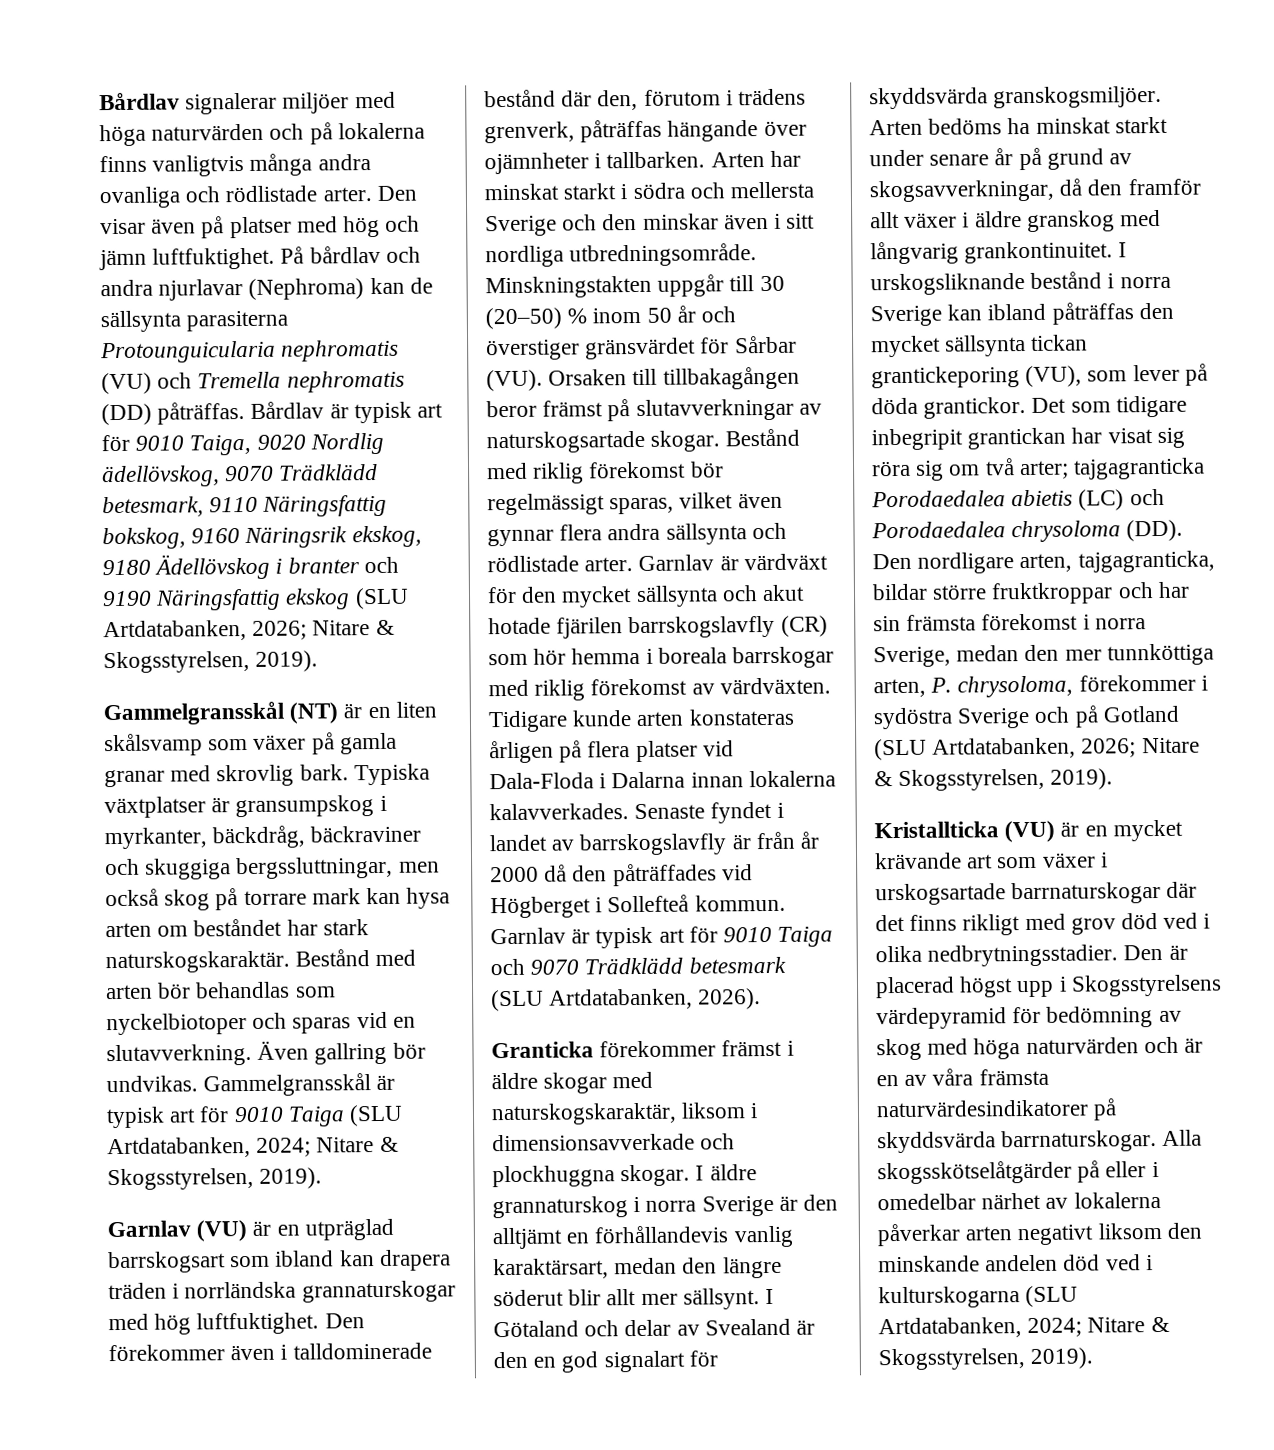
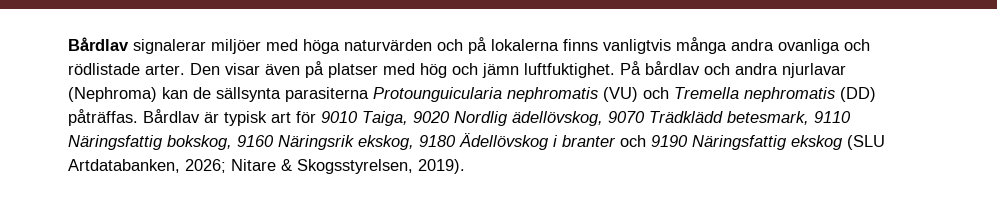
[103,701,437,726] [104,732,397,757] [104,763,430,788] [104,795,387,819] [104,825,422,850] [105,856,440,880] [105,887,451,911] [105,918,369,938] [105,949,417,974] [105,981,336,1000] [106,1011,416,1036] [106,1040,426,1067] [106,1073,396,1097] [106,1104,404,1129] [107,1136,399,1159] [107,1167,323,1191] [107,1218,394,1242] [108,1249,451,1274] [108,1280,456,1303] [108,1312,365,1335] [108,1342,432,1362] [484,88,807,111] [484,119,807,144] [484,150,801,175] [484,181,815,201] [485,213,816,237] [485,243,758,268] [485,274,785,299] [485,305,737,330] [486,335,797,361] [486,366,800,392] [486,398,822,422] [486,428,801,454] [486,461,724,484] [487,492,783,516] [487,522,787,547] [487,553,828,573] [487,584,806,608] [488,615,828,639] [488,646,835,669] [488,677,831,701] [488,708,795,733] [489,740,734,764] [489,770,836,790] [489,801,784,824] [489,831,820,856] [490,863,753,887] [490,894,786,919] [490,926,834,949] [490,956,786,976] [491,988,762,1012] [491,1039,794,1059] [491,1071,654,1094] [491,1102,759,1126] [492,1133,736,1152] [492,1164,757,1188] [492,1194,839,1219] [492,1225,794,1250] [493,1256,782,1280] [493,1288,775,1310] [493,1318,816,1338] [493,1350,718,1373] [869,85,1163,110] [869,116,1168,136] [869,147,1133,171] [869,178,1201,203] [870,209,1162,232] [870,241,1128,265] [870,271,1171,296] [870,302,1174,327] [871,334,1089,358] [871,363,1208,389] [871,395,1187,419] [871,427,1185,451] [871,457,1206,481] [871,488,1165,511] [871,519,1184,543] [872,550,1215,574] [872,581,1190,605] [873,613,1146,632] [873,643,1214,668] [873,674,1208,698] [873,705,1179,730] [874,737,1200,761] [874,768,1114,791] [874,819,1183,843] [874,852,1108,870] [875,881,1198,906] [875,912,1211,936] [875,944,1188,967] [875,974,1222,999] [876,1006,1182,1030] [876,1036,1204,1061] [876,1068,1049,1087] [876,1098,1118,1121] [877,1129,1203,1154] [877,1160,1159,1185] [877,1191,1161,1211] [877,1222,1202,1247] [878,1254,1153,1273] [878,1285,1079,1309] [878,1316,1170,1339] [878,1347,1094,1371] // Gammelgransskål (NT) är en liten skålsvamp som växer på gamla granar med skrovlig bark. Typiska växtplatser är gransumpskog i myrkanter, bäckdråg, bäckraviner och skuggiga bergssluttningar, men också skog på torrare mark kan hysa arten om beståndet har stark naturskogskaraktär. Bestånd med arten bör behandlas som nyckelbiotoper och sparas vid en slutavverkning. Även gallring bör undvikas. Gammelgransskål är typisk art för 9010 Taiga (SLU Artdatabanken, 2024; Nitare & Skogsstyrelsen, 2019). // Garnlav (VU) är en utpräglad barrskogsart som ibland kan drapera träden i norrländska grannaturskogar med hög luftfuktighet. Den förekommer även i talldominerade bestånd där den, förutom i trädens grenverk, påträffas hängande över ojämnheter i tallbarken. Arten har minskat starkt i södra och mellersta Sverige och den minskar även i sitt nordliga utbredningsområde. Minskningstakten uppgår till 30 (20–50) % inom 50 år och överstiger gränsvärdet för Sårbar (VU). Orsaken till tillbakagången beror främst på slutavverkningar av naturskogsartade skogar. Bestånd med riklig förekomst bör regelmässigt sparas, vilket även gynnar flera andra sällsynta och rödlistade arter. Garnlav är värdväxt för den mycket sällsynta och akut hotade fjärilen barrskogslavfly (CR) som hör hemma i boreala barrskogar med riklig förekomst av värdväxten. Tidigare kunde arten konstateras årligen på flera platser vid Dala-Floda i Dalarna innan lokalerna kalavverkades. Senaste fyndet i landet av barrskogslavfly är från år 2000 då den påträffades vid Högberget i Sollefteå kommun. Garnlav är typisk art för 9010 Taiga och 9070 Trädklädd betesmark (SLU Artdatabanken, 2026). // Granticka förekommer främst i äldre skogar med naturskogskaraktär, liksom i dimensionsavverkade och plockhuggna skogar. I äldre grannaturskog i norra Sverige är den alltjämt en förhållandevis vanlig karaktärsart, medan den längre söderut blir allt mer sällsynt. I Götaland och delar av Svealand är den en god signalart för skyddsvärda granskogsmiljöer. Arten bedöms ha minskat starkt under senare år på grund av skogsavverkningar, då den framför allt växer i äldre granskog med långvarig grankontinuitet. I urskogsliknande bestånd i norra Sverige kan ibland påträffas den mycket sällsynta tickan grantickeporing (VU), som lever på döda grantickor. Det som tidigare inbegripit grantickan har visat sig röra sig om två arter; tajgagranticka Porodaedalea abietis (LC) och Porodaedalea chrysoloma (DD). Den nordligare arten, tajgagranticka, bildar större fruktkroppar och har sin främsta förekomst i norra Sverige, medan den mer tunnköttiga arten, P. chrysoloma, förekommer i sydöstra Sverige och på Gotland (SLU Artdatabanken, 2026; Nitare & Skogsstyrelsen, 2019). // Kristallticka (VU) är en mycket krävande art som växer i urskogsartade barrnaturskogar där det finns rikligt med grov död ved i olika nedbrytningsstadier. Den är placerad högst upp i Skogsstyrelsens värdepyramid för bedömning av skog med höga naturvärden och är en av våra främsta naturvärdesindikatorer på skyddsvärda barrnaturskogar. Alla skogsskötselåtgärder på eller i omedelbar närhet av lokalerna påverkar arten negativt liksom den minskande andelen död ved i kulturskogarna (SLU Artdatabanken, 2024; Nitare & Skogsstyrelsen, 2019). -> (465, 166) none

